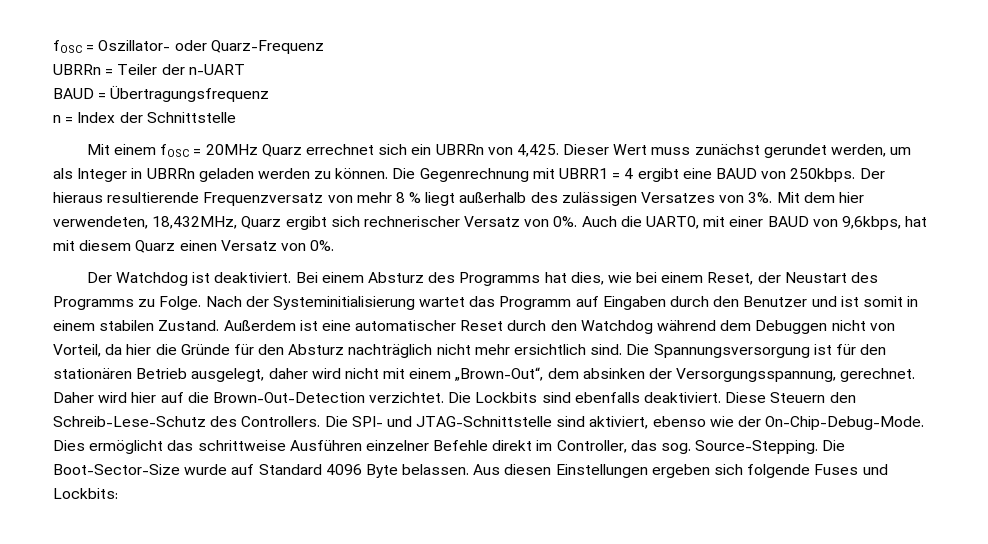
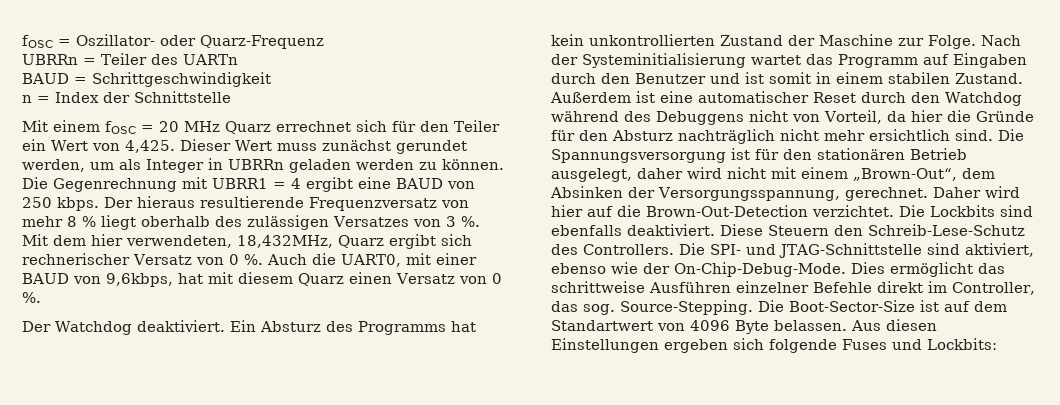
[161,64,245,75] der n-UART -> [150,54,238,65] des UARTn
[110,85,270,102] Übertragungsfrequenz -> [92,72,271,87] Schrittgeschwindigkeit
[205,144,258,155] 20MHz -> [159,121,220,132] 20 MHz
[411,144,484,155] ein UBRRn -> [392,120,500,132] [22,139,88,151] für den Teiler ein Wert
[790,168,856,182] 250kbps. -> [22,197,99,211] 250 kbps.
[459,192,527,203] außerhalb -> [141,216,210,227] oberhalb
[748,192,773,203] 3%. -> [445,216,480,227] 3 %.
[553,216,578,227] 0%. -> [228,254,263,265] 0 %.
[310,240,335,251] 0%. -> [491,273,502,284] [22,292,41,303] 0 %.
[192,272,878,286] [53,296,156,310] ist deaktiviert. Bei einem Absturz des Programms hat dies, wie bei einem Reset, der Neustart des Programms zu -> [136,320,476,335] [551,34,924,46] deaktiviert. Ein Absturz des Programms hat kein unkontrollierten Zustand der Maschine zur
[720,320,828,334] dem Debuggen -> [624,111,744,125] des Debuggens
[582,368,645,379] absinken -> [550,186,623,198] Absinken
[184,464,322,475] wurde auf Standard -> [920,300,1007,312] [551,320,685,331] ist auf dem Standartwert von

